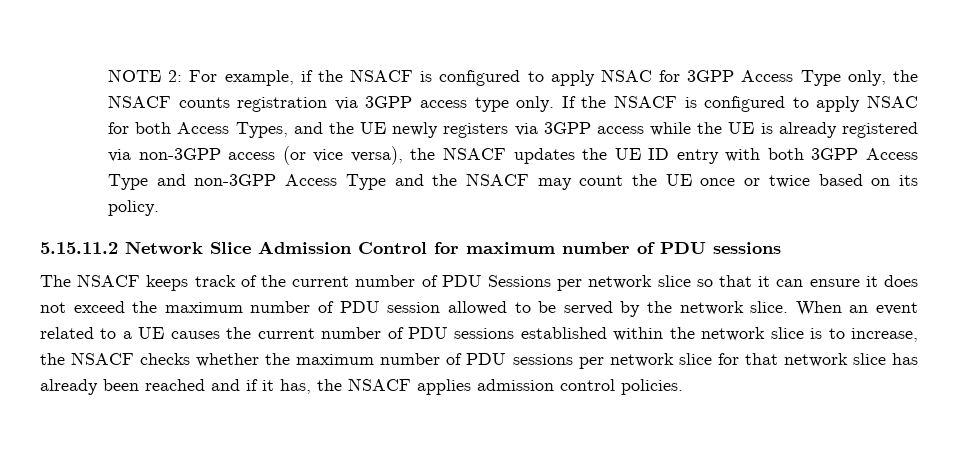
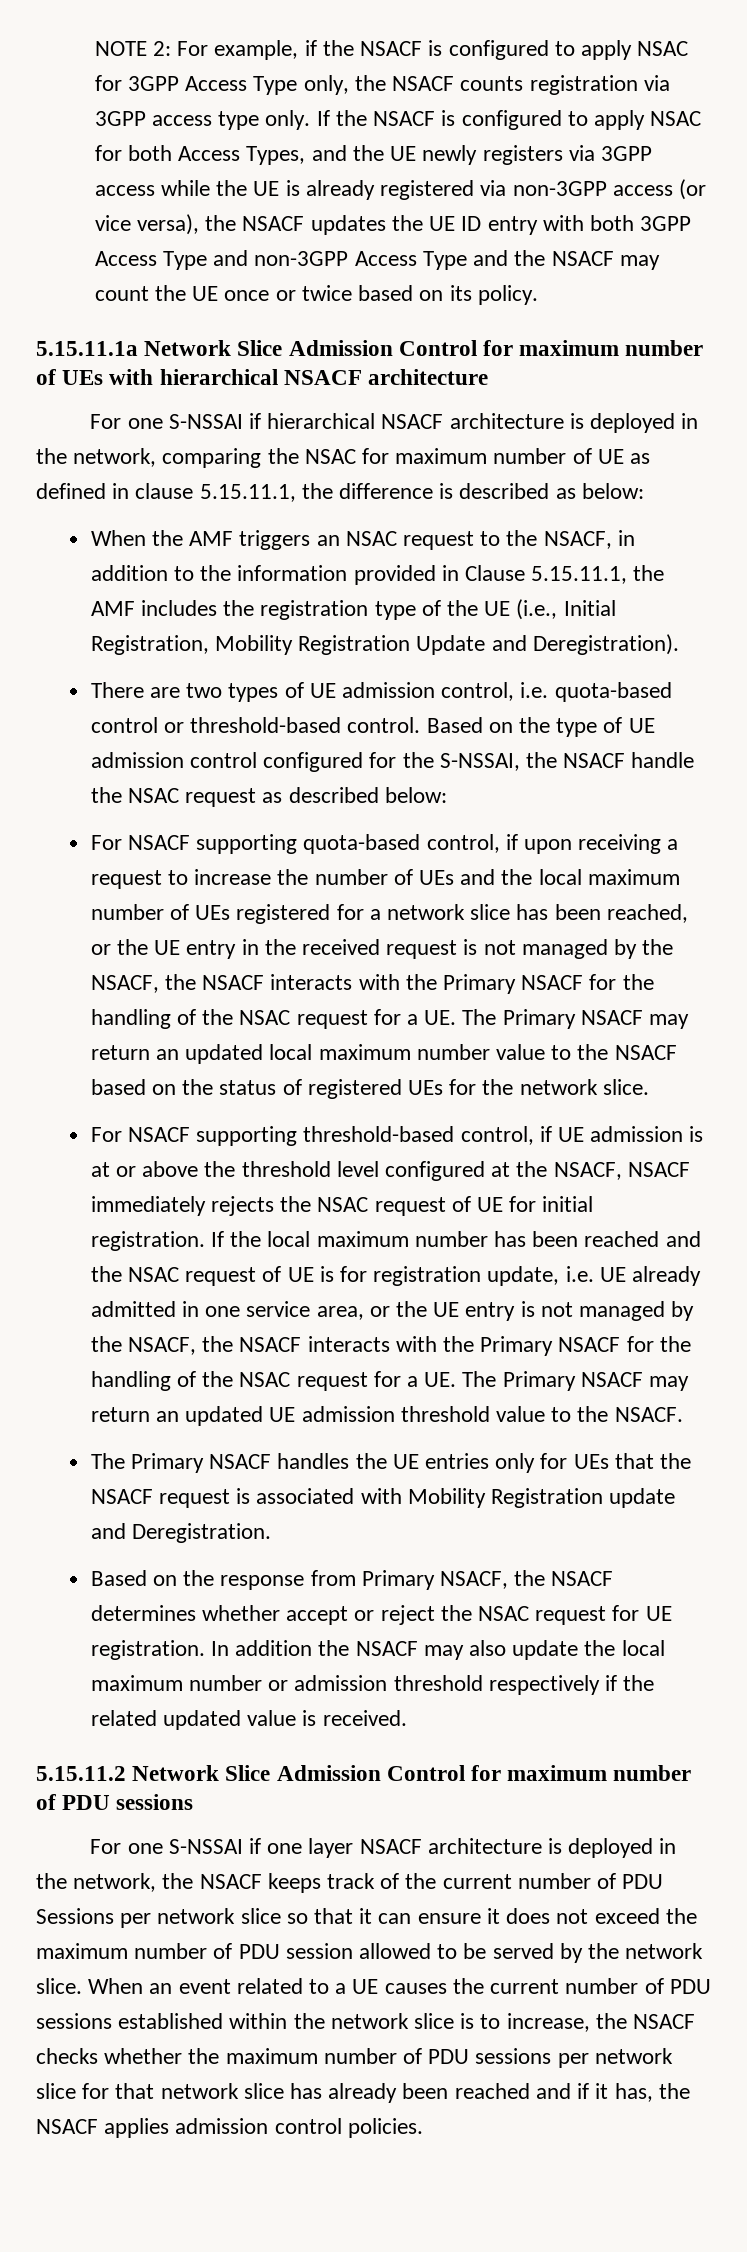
(160, 208) none -> [36,340,704,356] [36,369,489,385] [90,413,699,433] [36,448,651,468] [36,483,644,502] [90,530,635,550] [90,565,665,585] [90,599,616,620] [90,634,679,655] [90,682,672,702] [90,717,655,737] [90,752,695,772] [90,787,447,807] [90,834,679,854] [90,869,680,889] [90,904,688,924] [90,939,674,959] [90,974,654,994] [90,1009,690,1029] [90,1044,677,1064] [90,1079,649,1099] [90,1126,704,1146] [90,1161,690,1181] [90,1196,594,1216] [90,1231,701,1251] [90,1266,702,1286] [90,1301,695,1321] [90,1336,691,1356] [90,1371,690,1391] [90,1406,683,1426] [90,1453,692,1473] [90,1488,676,1508] [90,1523,271,1543] [90,1570,614,1590] [90,1605,672,1625] [90,1640,665,1660] [90,1675,655,1695] [90,1710,407,1730] // 5.15.11.1a Network Slice Admission Control for maximum number of UEs with hierarchical NSACF architecture // For one S-NSSAI if hierarchical NSACF architecture is deployed in the network, comparing the NSAC for maximum number of UE as defined in clause 5.15.11.1, the difference is described as below: // When the AMF triggers an NSAC request to the NSACF, in addition to the information provided in Clause 5.15.11.1, the AMF includes the registration type of the UE (i.e., Initial Registration, Mobility Registration Update and Deregistration). // There are two types of UE admission control, i.e. quota-based control or threshold-based control. Based on the type of UE admission control configured for the S-NSSAI, the NSACF handle the NSAC request as described below: // For NSACF supporting quota-based control, if upon receiving a request to increase the number of UEs and the local maximum number of UEs registered for a network slice has been reached, or the UE entry in the received request is not managed by the NSACF, the NSACF interacts with the Primary NSACF for the handling of the NSAC request for a UE. The Primary NSACF may return an updated local maximum number value to the NSACF based on the status of registered UEs for the network slice. // For NSACF supporting threshold-based control, if UE admission is at or above the threshold level configured at the NSACF, NSACF immediately rejects the NSAC request of UE for initial registration. If the local maximum number has been reached and the NSAC request of UE is for registration update, i.e. UE already admitted in one service area, or the UE entry is not managed by the NSACF, the NSACF interacts with the Primary NSACF for the handling of the NSAC request for a UE. The Primary NSACF may return an updated UE admission threshold value to the NSACF. // The Primary NSACF handles the UE entries only for UEs that the NSACF request is associated with Mobility Registration update and Deregistration. // Based on the response from Primary NSACF, the NSACF determines whether accept or reject the NSAC request for UE registration. In addition the NSACF may also update the local maximum number or admission threshold respectively if the related updated value is received.
[40,275,71,287] The -> [90,1838,677,1858] [36,1873,194,1892] For one S-NSSAI if one layer NSACF architecture is deployed in the network, the

